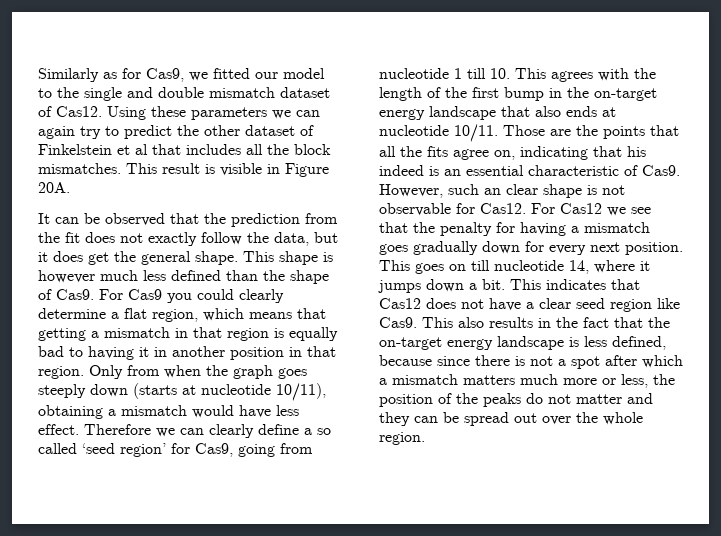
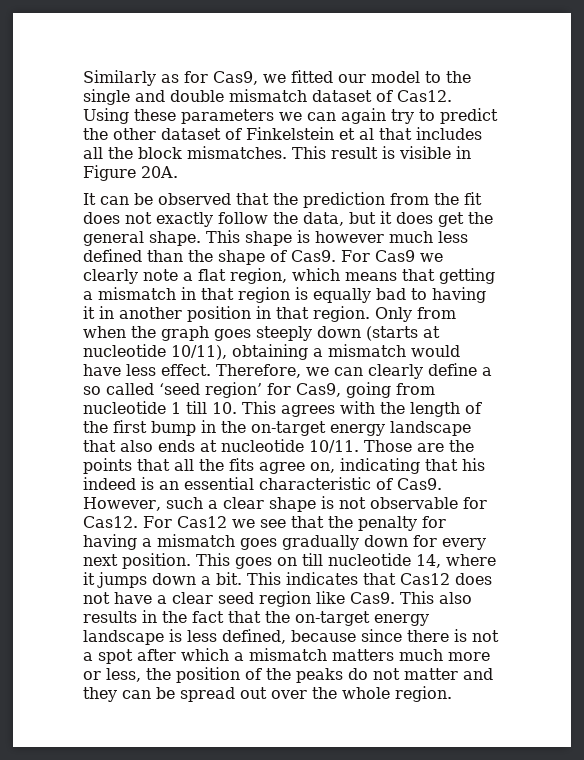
[167,289,284,303] [38,308,106,319] you could clearly determine -> [419,253,443,262] [83,269,178,284] we clearly note
[84,424,151,435] Therefore -> [216,364,301,378] Therefore,
[484,188,501,195] an -> [207,500,218,509] a

